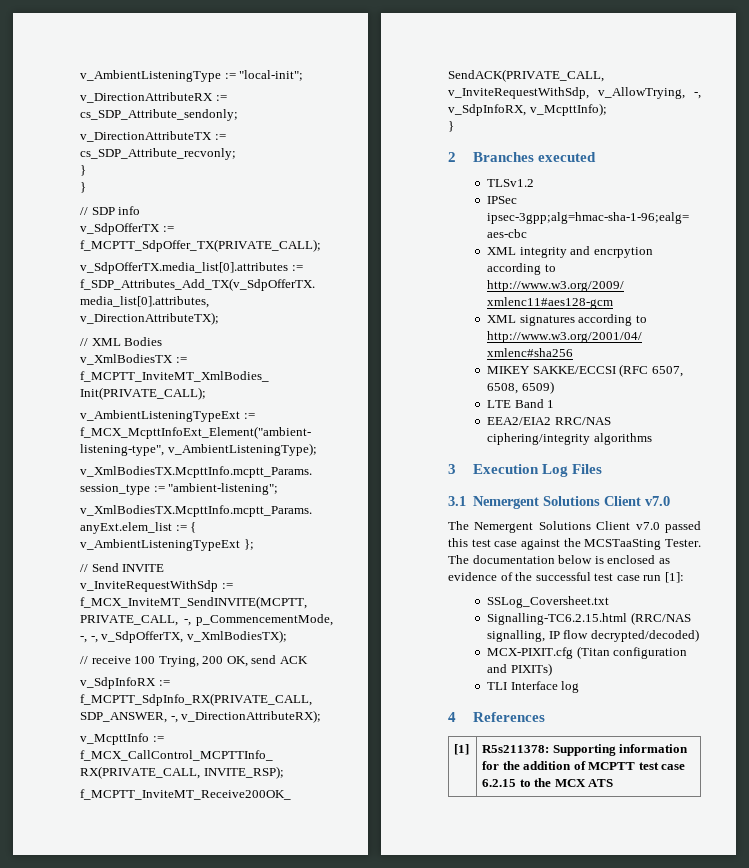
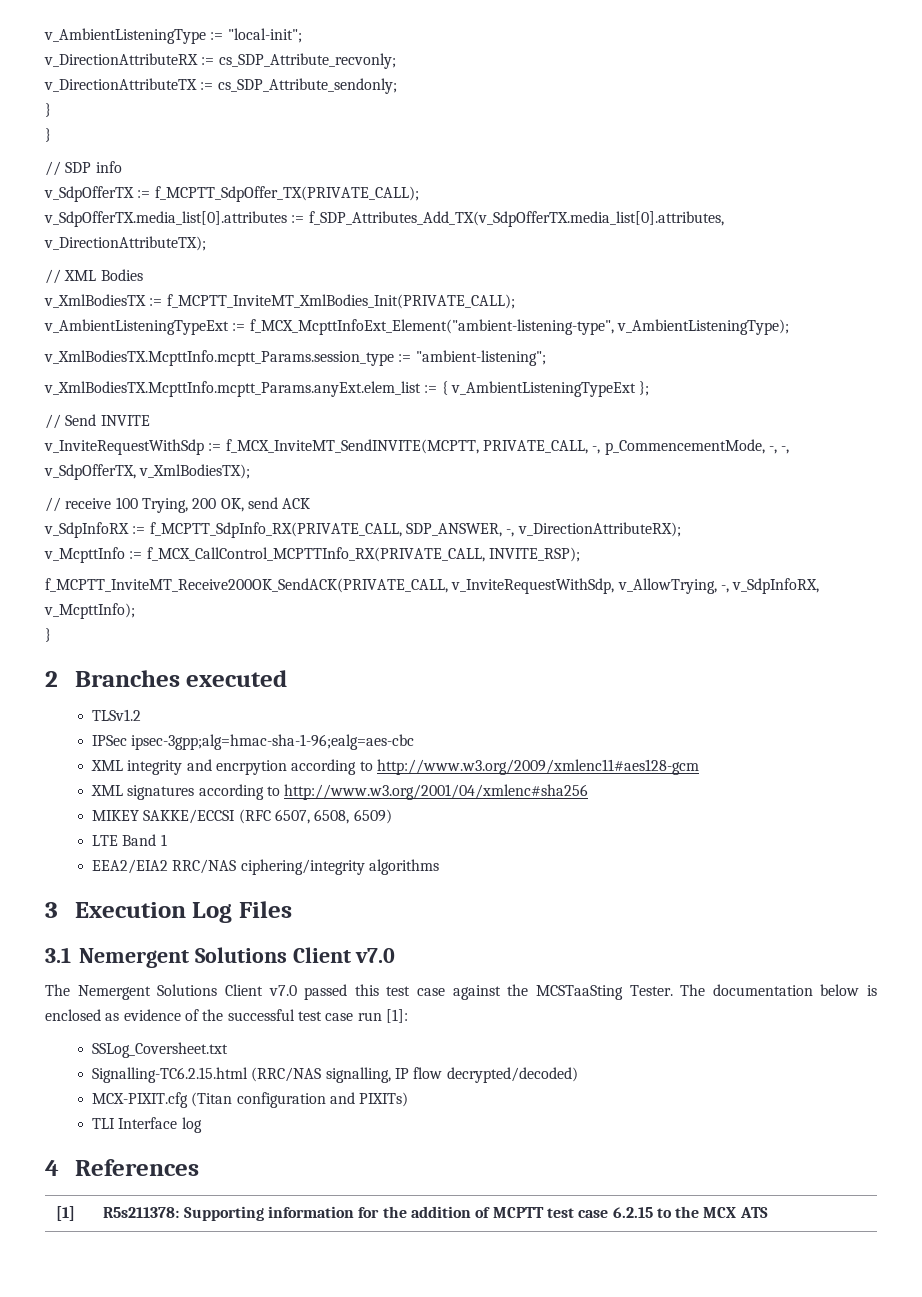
[80,109,238,121] cs_SDP_Attribute_sendonly; -> [218,53,396,69] cs_SDP_Attribute_recvonly;
[80,148,236,160] cs_SDP_Attribute_recvonly; -> [217,78,397,94] cs_SDP_Attribute_sendonly;

